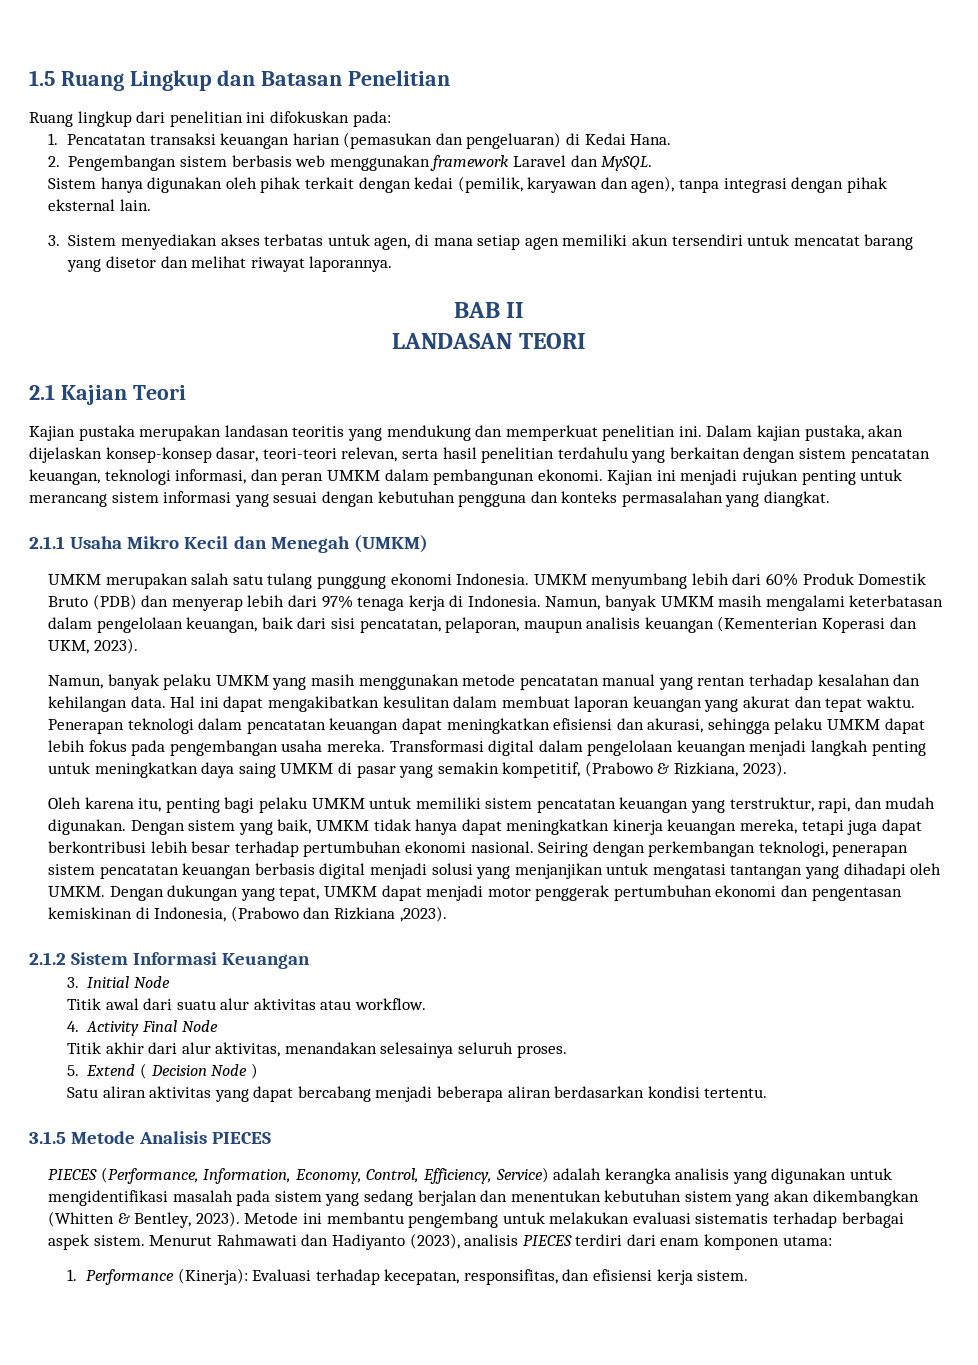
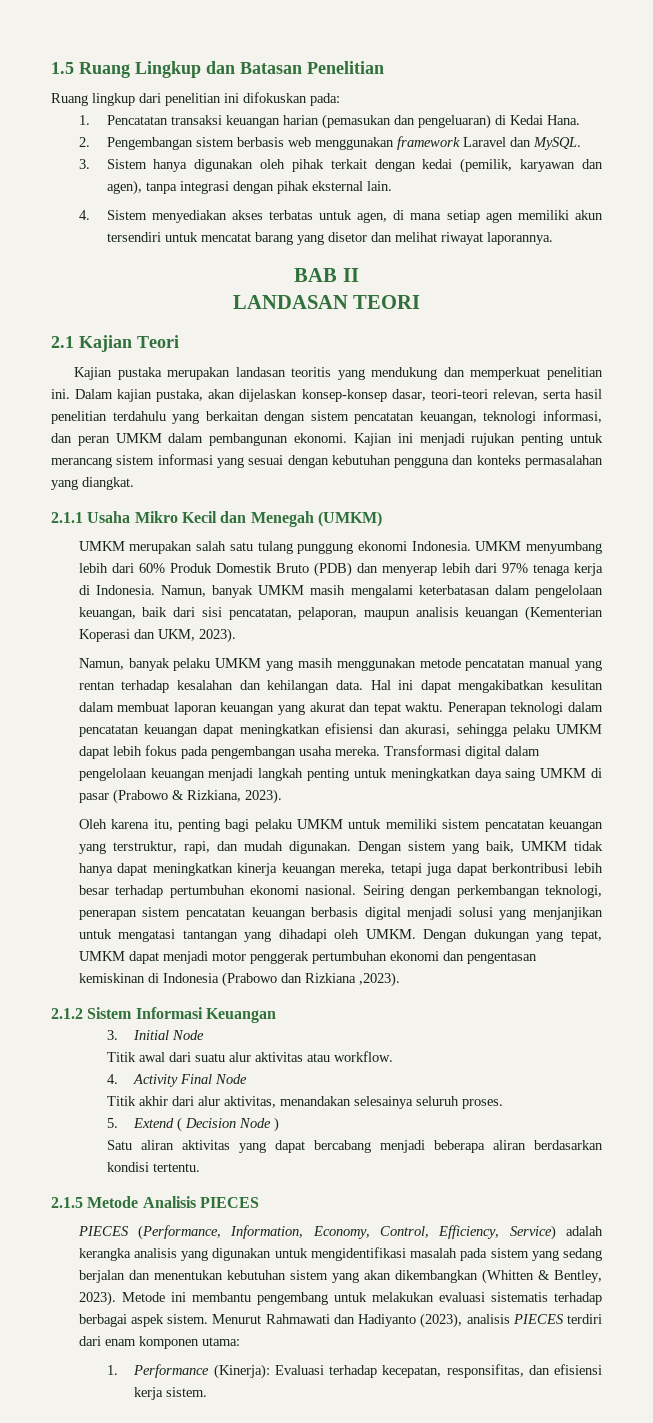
(653, 163) none -> [78,159,90,169] 3.
[47,235,60,246] 3. -> [78,210,90,220] 4.
[399,762,581,778] yang semakin kompetitif, -> (109, 798) none
[154,907,227,922] Indonesia, -> [162,973,219,983] Indonesia
[29,1131,66,1144] 3.1.5 -> [51,1197,83,1208] 2.1.5

